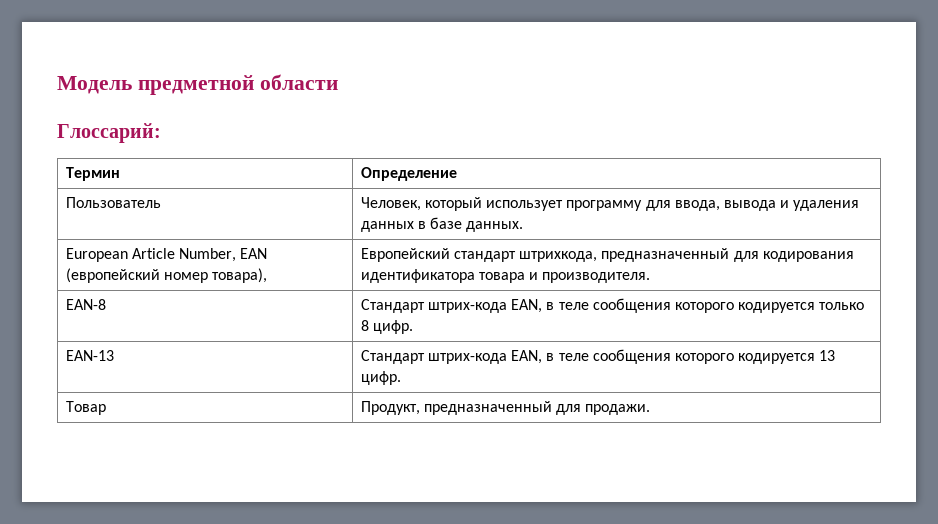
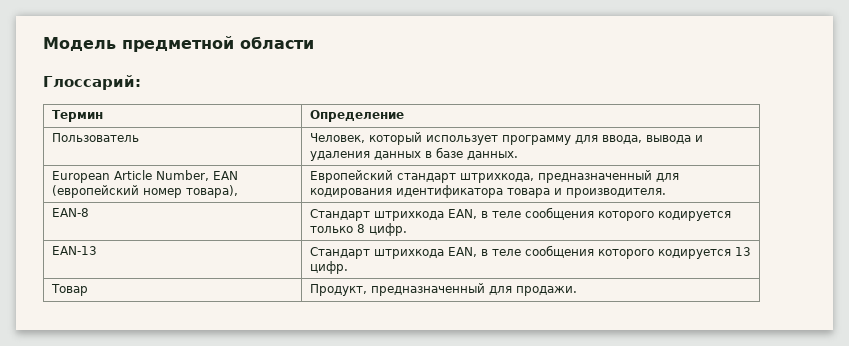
[428,302,508,313] штрих-кода -> [373,211,444,221] штрихкода
[428,353,508,364] штрих-кода -> [373,249,444,259] штрихкода

